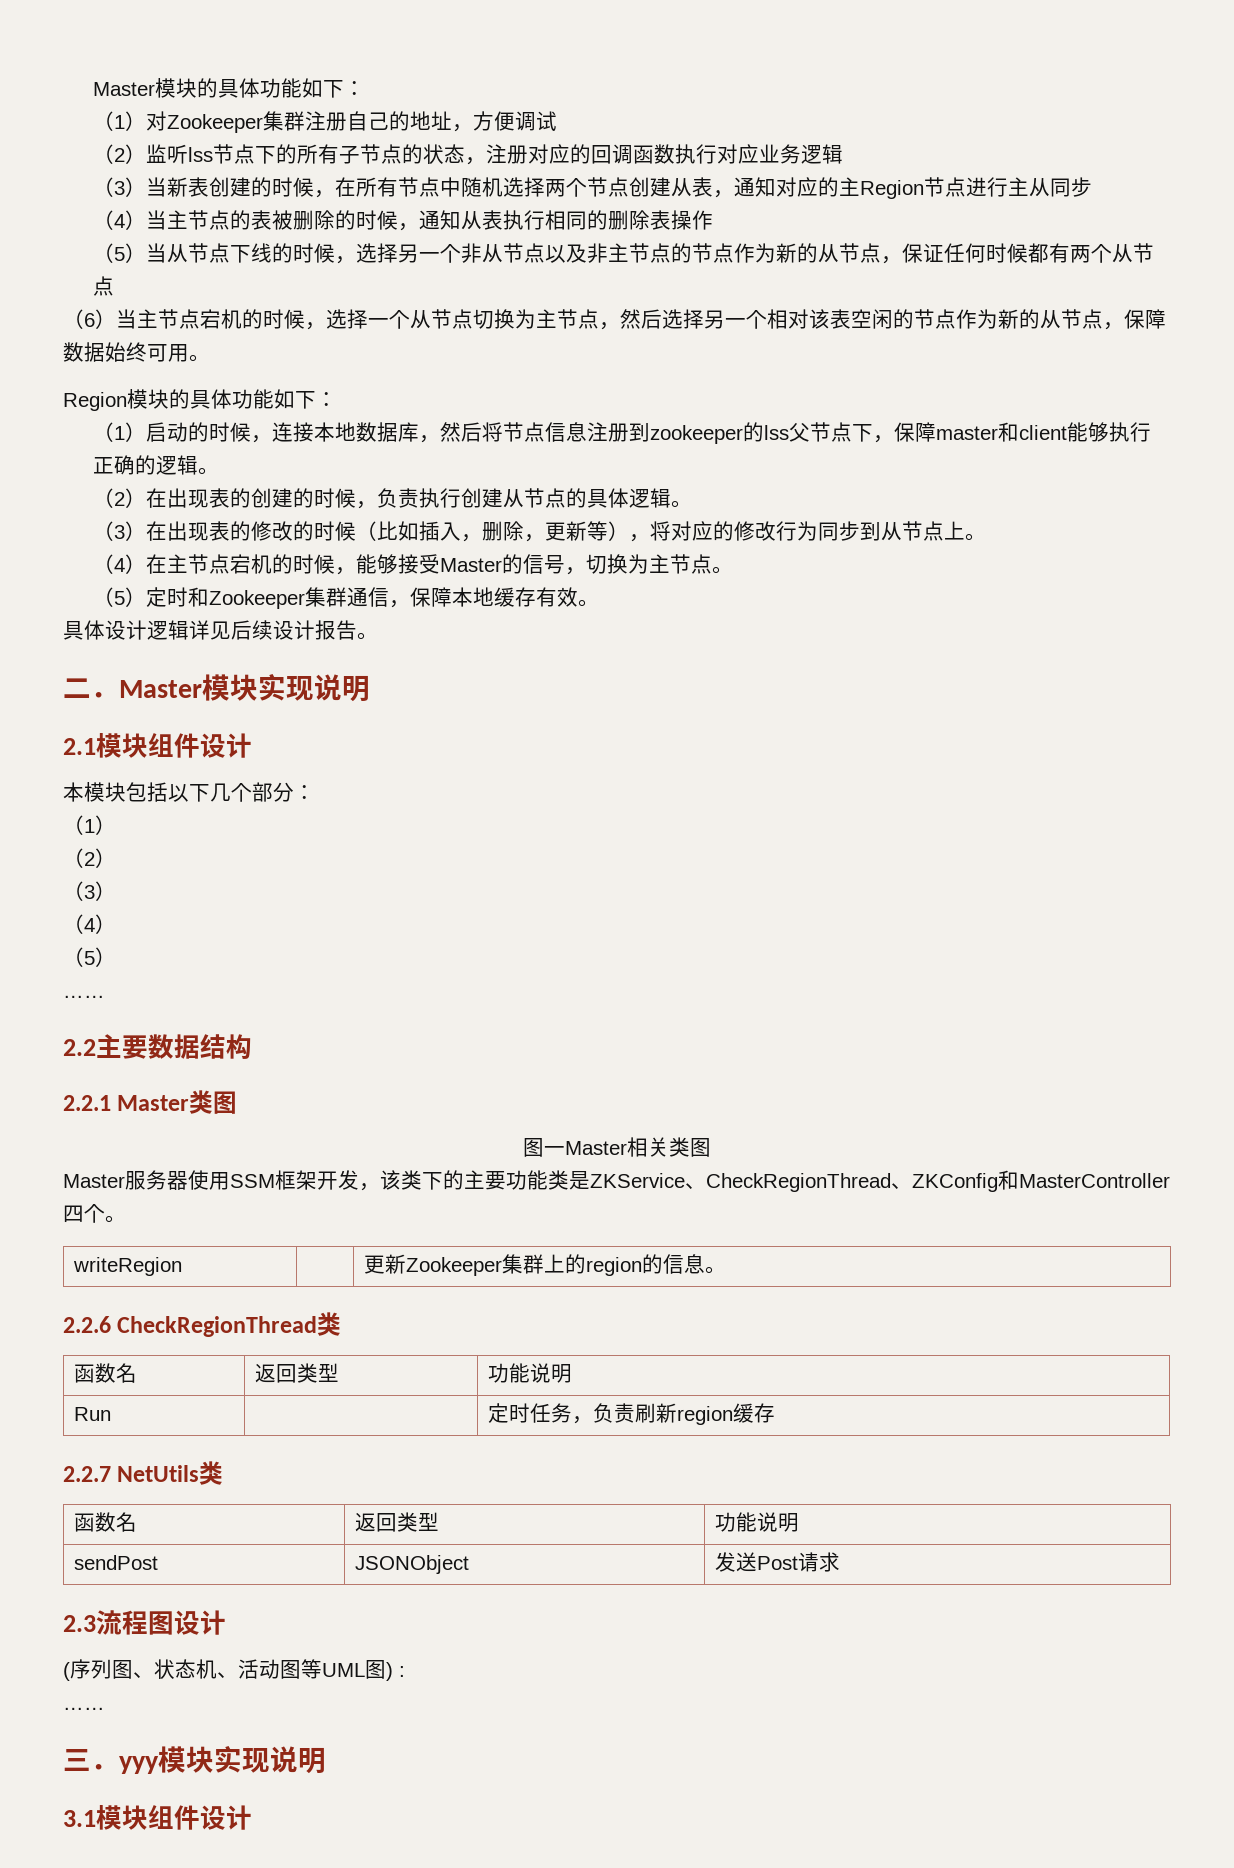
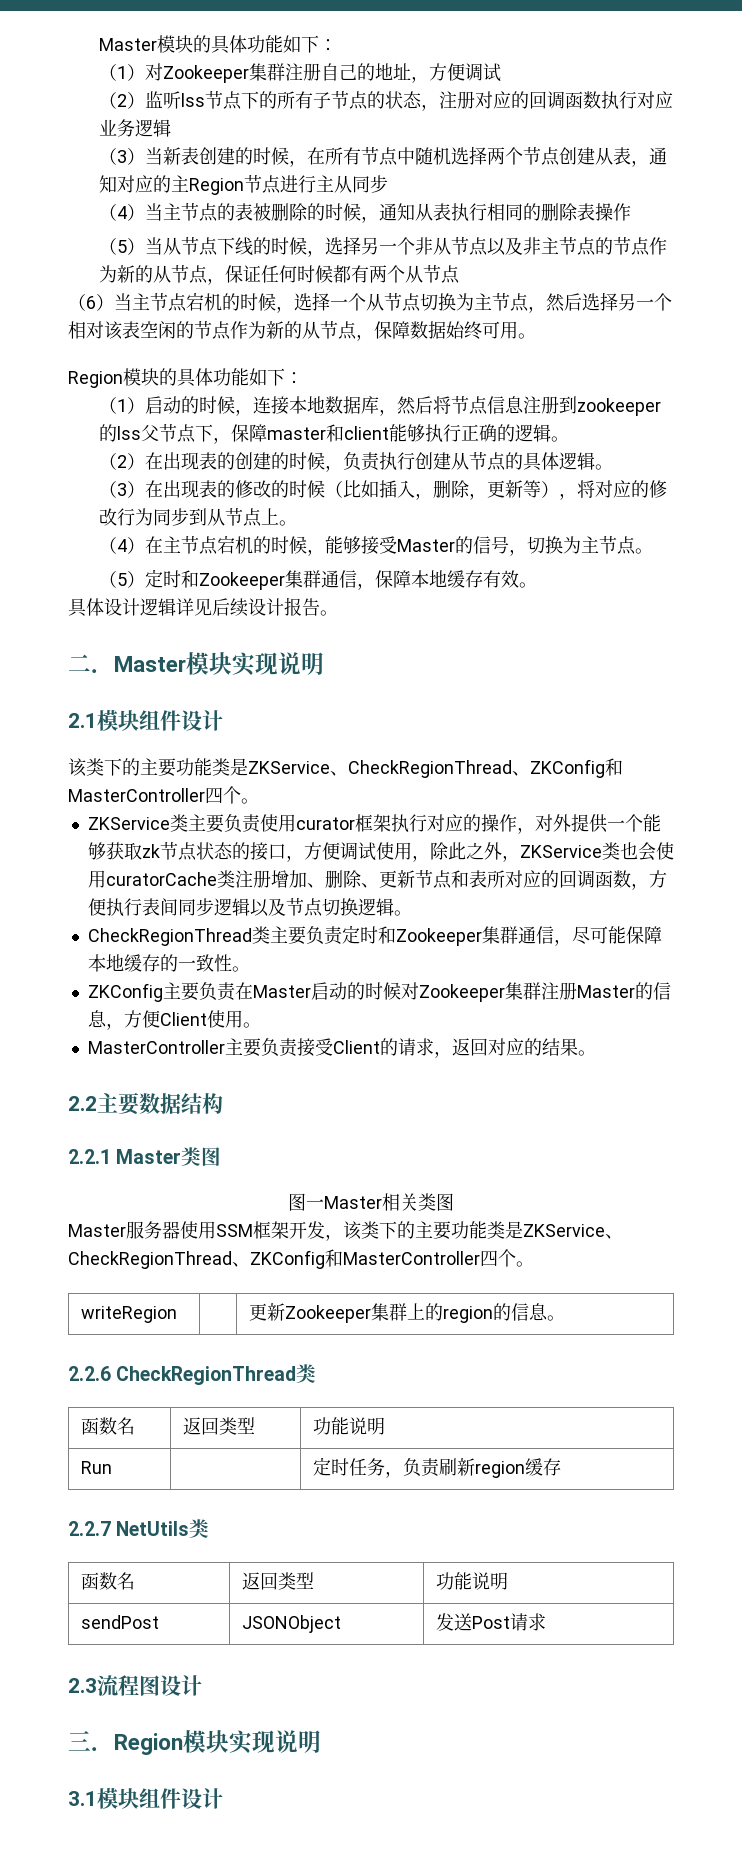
[63,782,315,802] [63,815,116,835] [63,848,116,868] [63,881,116,901] [63,914,116,934] [63,947,116,967] [63,995,105,998] 本模块包括以下几个部分： // （1） // （2） // （3） // （4） // （5） // …… -> [68,758,623,778] [68,786,259,804] [87,814,661,834] [87,842,674,862] [87,870,667,890] [87,898,412,917] [87,925,662,946] [87,954,250,972] [87,982,671,1002] [87,1010,261,1030] [87,1038,596,1058] 该类下的主要功能类是ZKService、CheckRegionThread、ZKConfig和MasterController四个。 // ZKService类主要负责使用curator框架执行对应的操作，对外提供一个能够获取zk节点状态的接口，方便调试使用，除此之外，ZKService类也会使用curatorCache类注册增加、删除、更新节点和表所对应的回调函数，方便执行表间同步逻辑以及节点切换逻辑。 // CheckRegionThread类主要负责定时和Zookeeper集群通信，尽可能保障本地缓存的一致性。 // ZKConfig主要负责在Master启动的时候对Zookeeper集群注册Master的信息，方便Client使用。 // MasterController主要负责接受Client的请求，返回对应的结果。
[63,1659,405,1681] [63,1707,105,1710] // (序列图、状态机、活动图等UML图) : // …… -> (202, 1685) none
[119,1756,159,1774] yyy -> [114,1733,183,1755] Region

